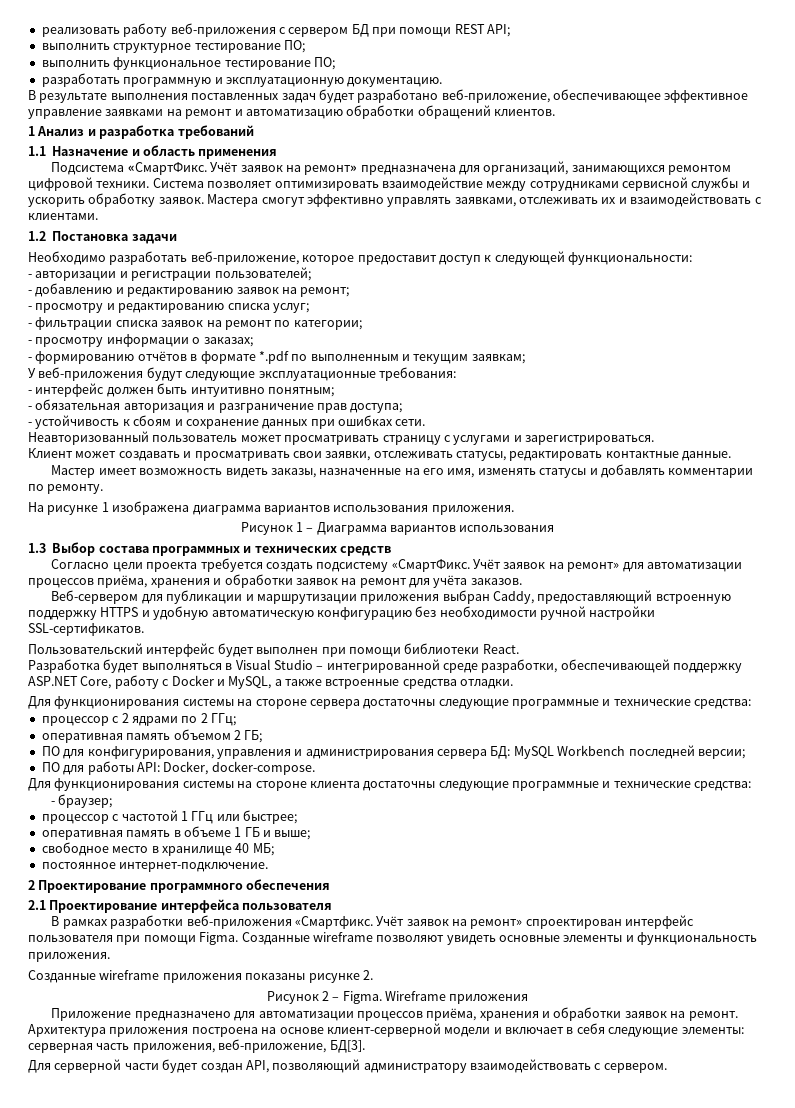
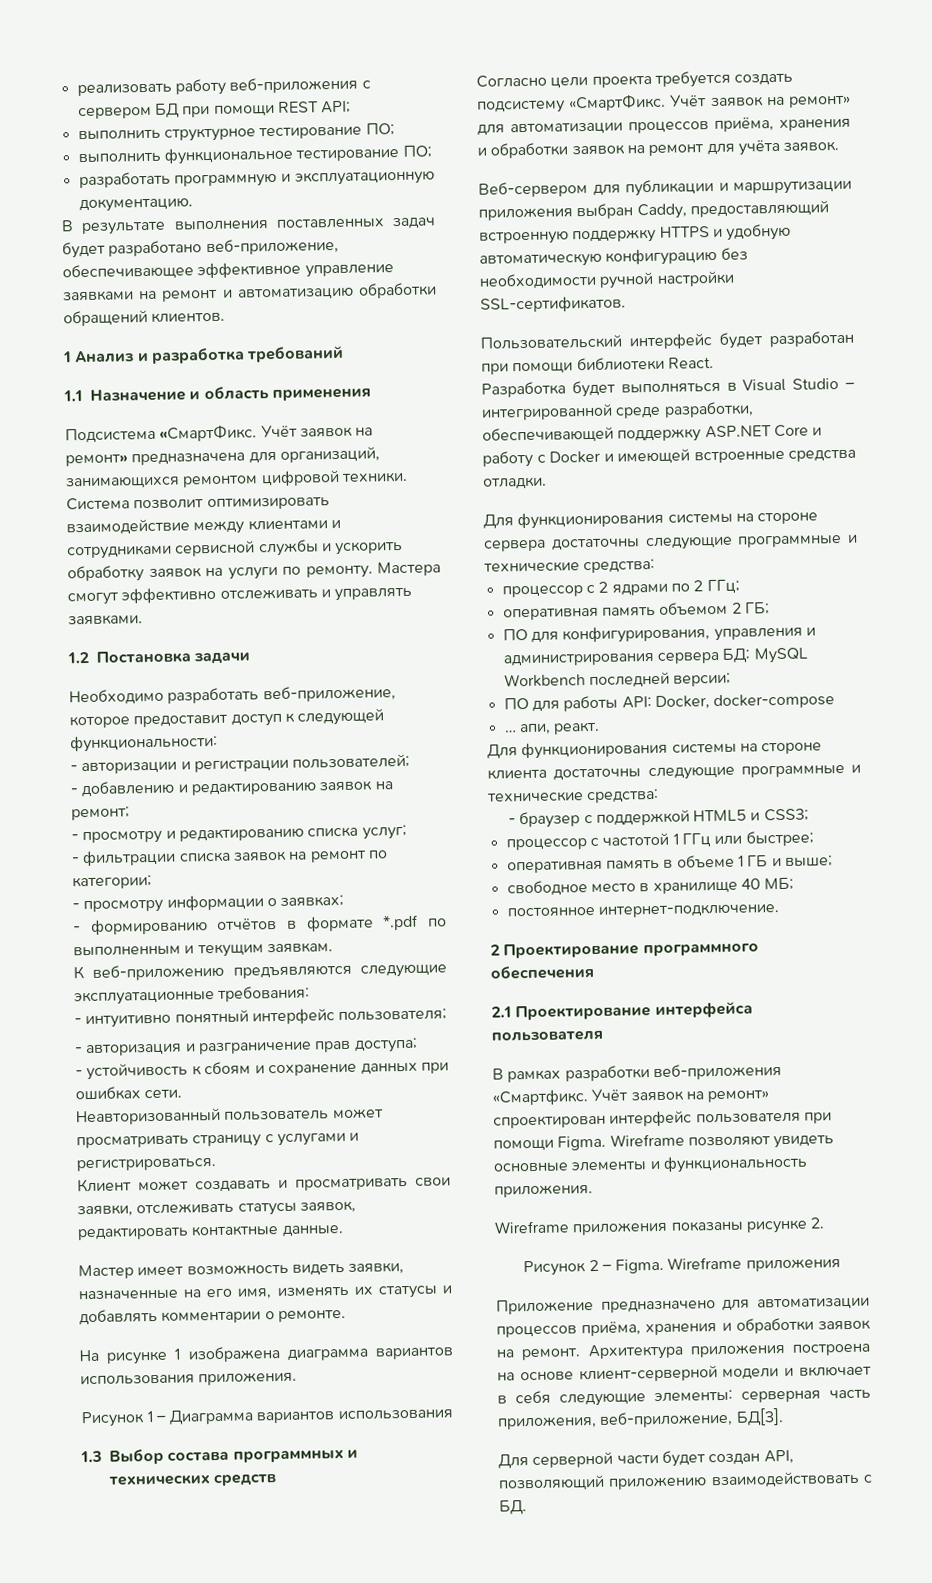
[207,181,273,188] позволяет -> [133,499,205,510] позволит
(527, 186) none -> [247,519,341,531] клиентами и
[158,193,762,207] [28,213,98,220] заявок. Мастера смогут эффективно управлять заявками, отслеживать их и взаимодействовать с клиентами. -> [148,561,441,580] [67,586,413,606] [68,614,143,626] заявок на услуги по ремонту. Мастера смогут эффективно отслеживать и управлять заявками.
[203,337,253,347] заказах; -> [280,894,345,907] заявках;
[471,354,525,364] [28,367,183,381] заявкам; // У веб-приложения будут -> [266,942,333,954] [73,963,352,981] заявкам. // К веб-приложению предъявляются
[35,383,334,397] [28,399,121,410] интерфейс должен быть интуитивно понятным; // - обязательная -> [85,1008,448,1029] [75,1047,83,1054] интуитивно понятный интерфейс пользователя; // -
[525,435,654,445] зарегистрироваться. -> [76,1158,216,1172] регистрироваться.
[456,451,506,461] статусы, -> [237,1200,356,1216] статусы заявок,
[270,468,316,478] заказы, -> [348,1262,405,1275] заявки,
(536, 471) none -> [353,1286,373,1295] их
[28,484,104,494] по ремонту. -> [264,1309,346,1323] о ремонте.
[470,578,522,585] заказов. -> [783,140,840,152] заявок.
[256,647,319,654] выполнен -> [769,330,854,348] разработан
[80,676,112,689] Core, -> [773,424,823,438] Core и
[228,676,322,689] MySQL, а также -> [617,448,690,465] имеющей
[211,761,315,775] docker-compose. -> [713,693,836,710] [504,721,601,736] docker-compose // … апи, реакт.
[58,794,113,808] браузер; -> [519,808,809,829] браузер с поддержкой HTML5 и CSS3;
[241,932,373,945] Созданные wireframe -> [609,1133,685,1147] Wireframe
[28,970,160,983] Созданные wireframe -> [494,1220,570,1234] Wireframe
[363,1059,667,1073] администратору взаимодействовать с сервером. -> [608,1470,873,1490] [499,1499,527,1515] приложению взаимодействовать с БД.

